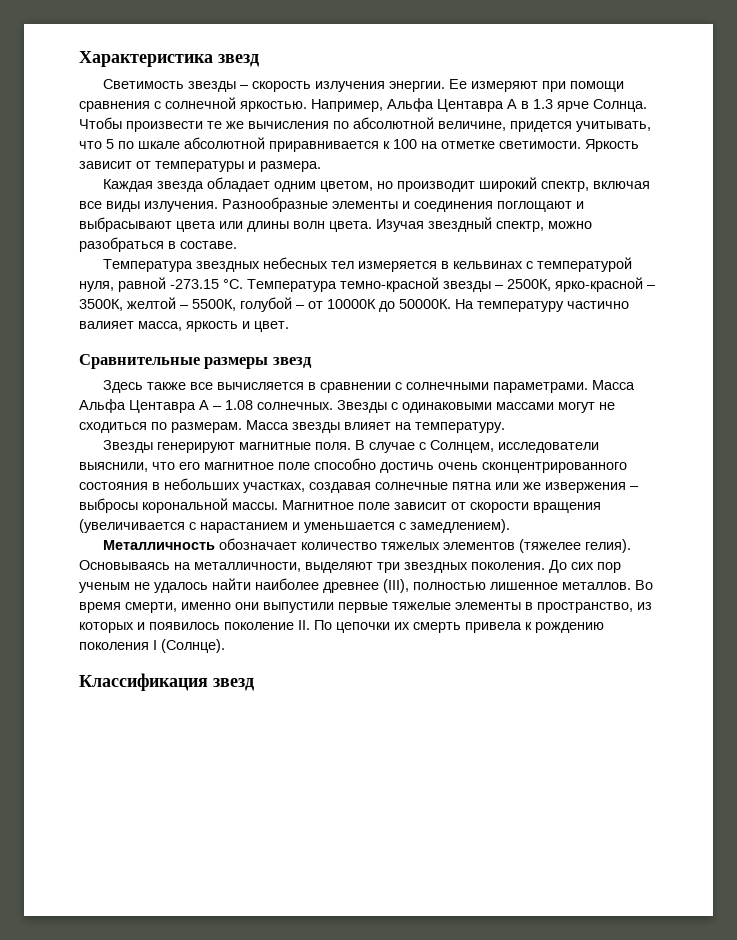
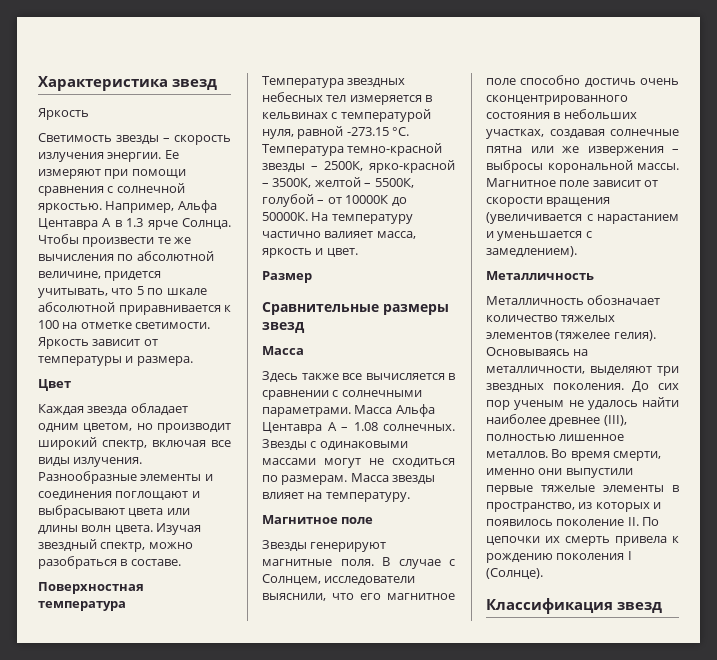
(259, 60) none -> [38,108,89,120] // Яркость
(321, 166) none -> [38,379,71,391] // Цвет
(237, 245) none -> [38,582,144,594] [38,601,126,611] // Поверхностная температура
(289, 326) none -> [262,271,312,283] // Размер
(312, 362) none -> [262,346,304,355] // Масса
(505, 427) none -> [262,515,374,524] // Магнитное поле
(215, 545) none -> [486,296,584,305] // Металличность

